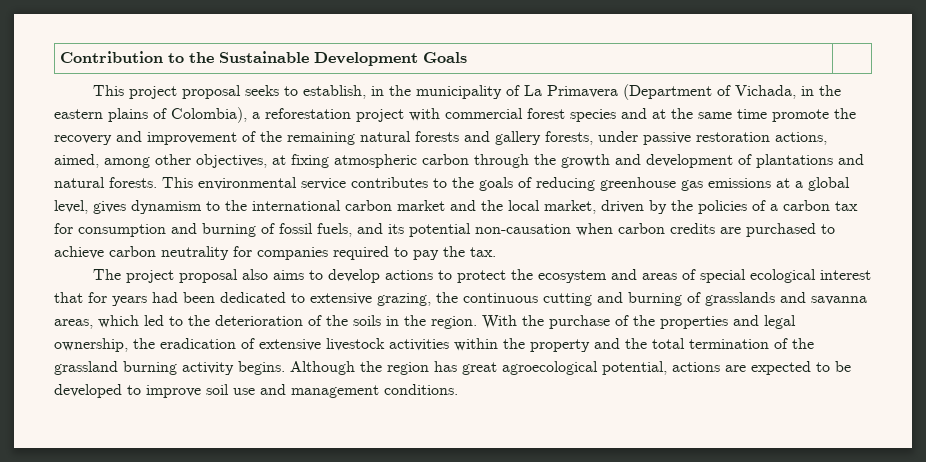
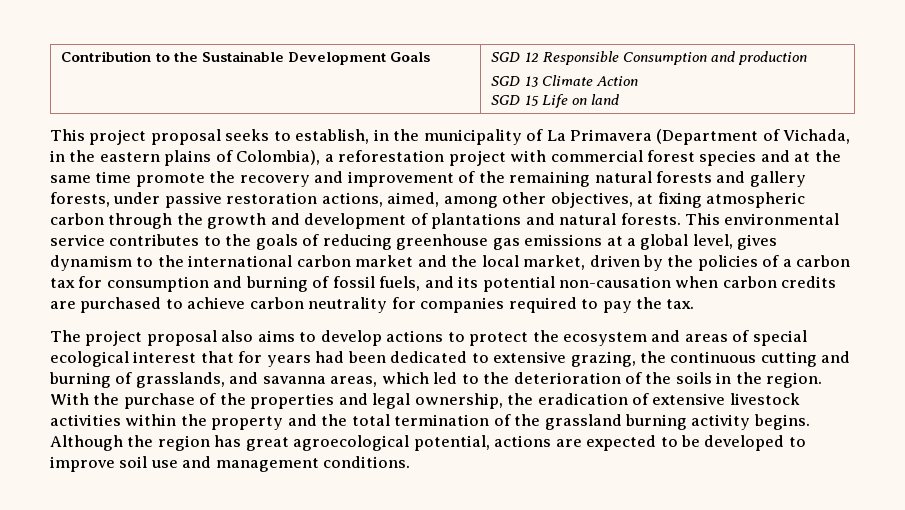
(468, 57) none -> [491,51,807,65] [491,75,638,87] [491,94,619,108] SGD 12 Responsible Consumption and production // SGD 13 Climate Action // SGD 15 Life on land
[705,292,775,306] grasslands -> [135,372,225,388] grasslands,

